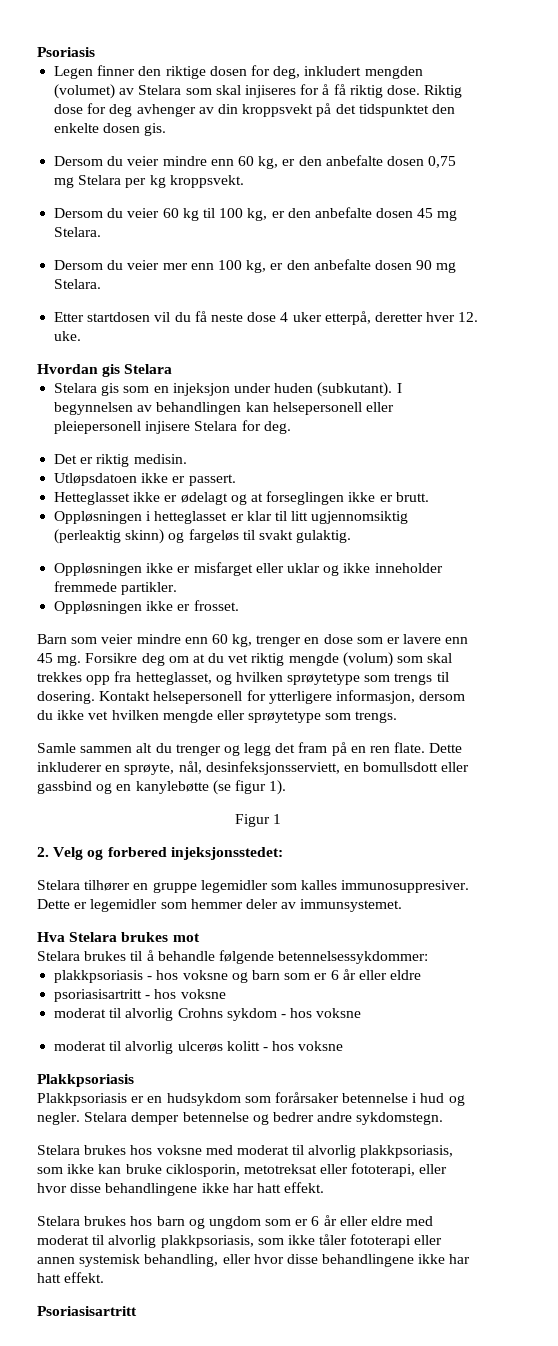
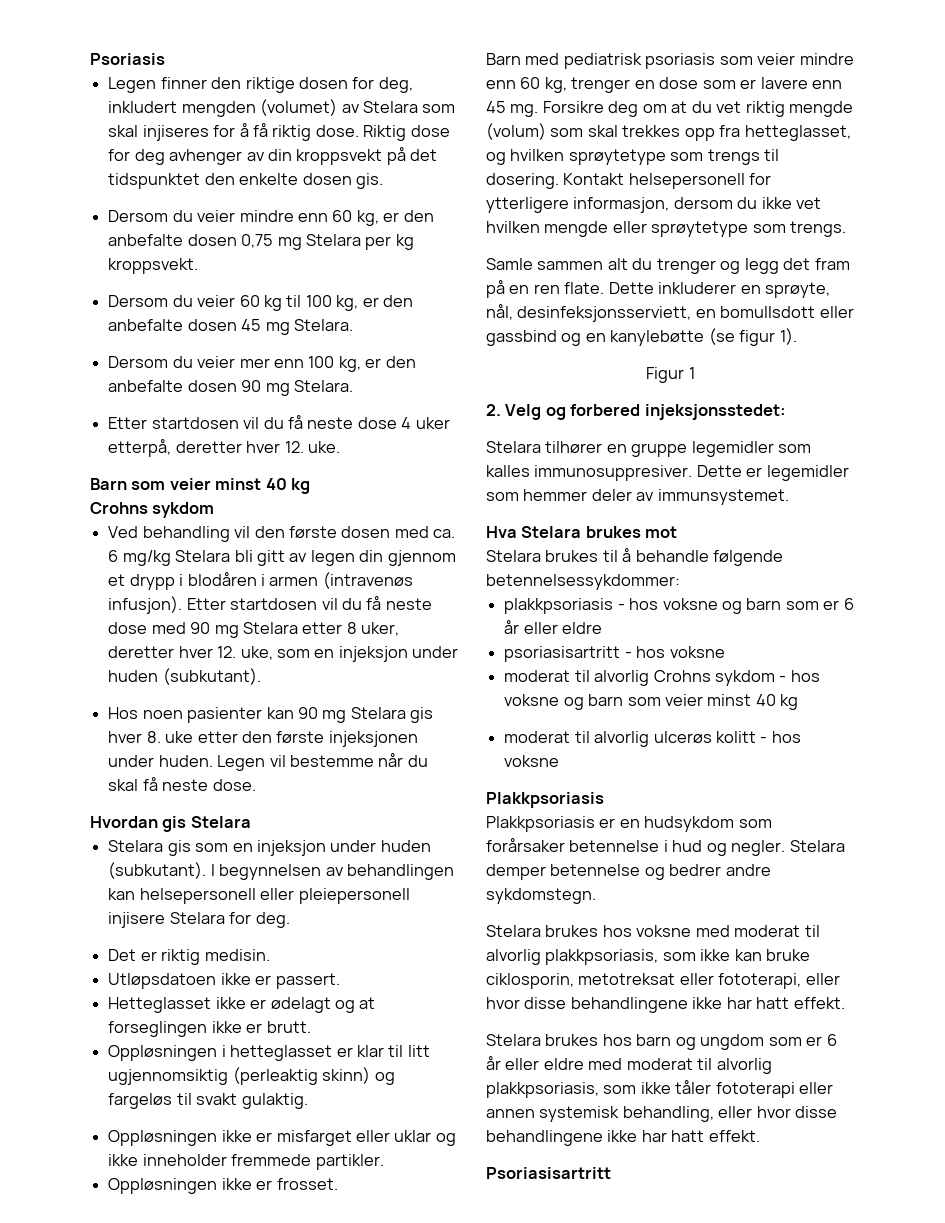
(82, 336) none -> [90,478,311,494] [90,502,215,518] [108,526,456,542] [108,550,456,566] [108,572,413,590] [108,596,432,614] [108,622,400,638] [108,646,459,662] [108,668,261,685] [108,707,434,723] [108,731,418,747] [108,753,428,771] [108,777,256,791] // Barn som veier minst 40 kg // Crohns sykdom // Ved behandling vil den første dosen med ca. 6 mg/kg Stelara bli gitt av legen din gjennom et drypp i blodåren i armen (intravenøs infusjon). Etter startdosen vil du få neste dose med 90 mg Stelara etter 8 uker, deretter hver 12. uke, som en injeksjon under huden (subkutant). // Hos noen pasienter kan 90 mg Stelara gis hver 8. uke etter den første injeksjonen under huden. Legen vil bestemme når du skal få neste dose.
(67, 639) none -> [525,53,716,69] med pediatrisk psoriasis
(362, 1013) none -> [563,694,799,710] og barn som veier minst 40 kg

